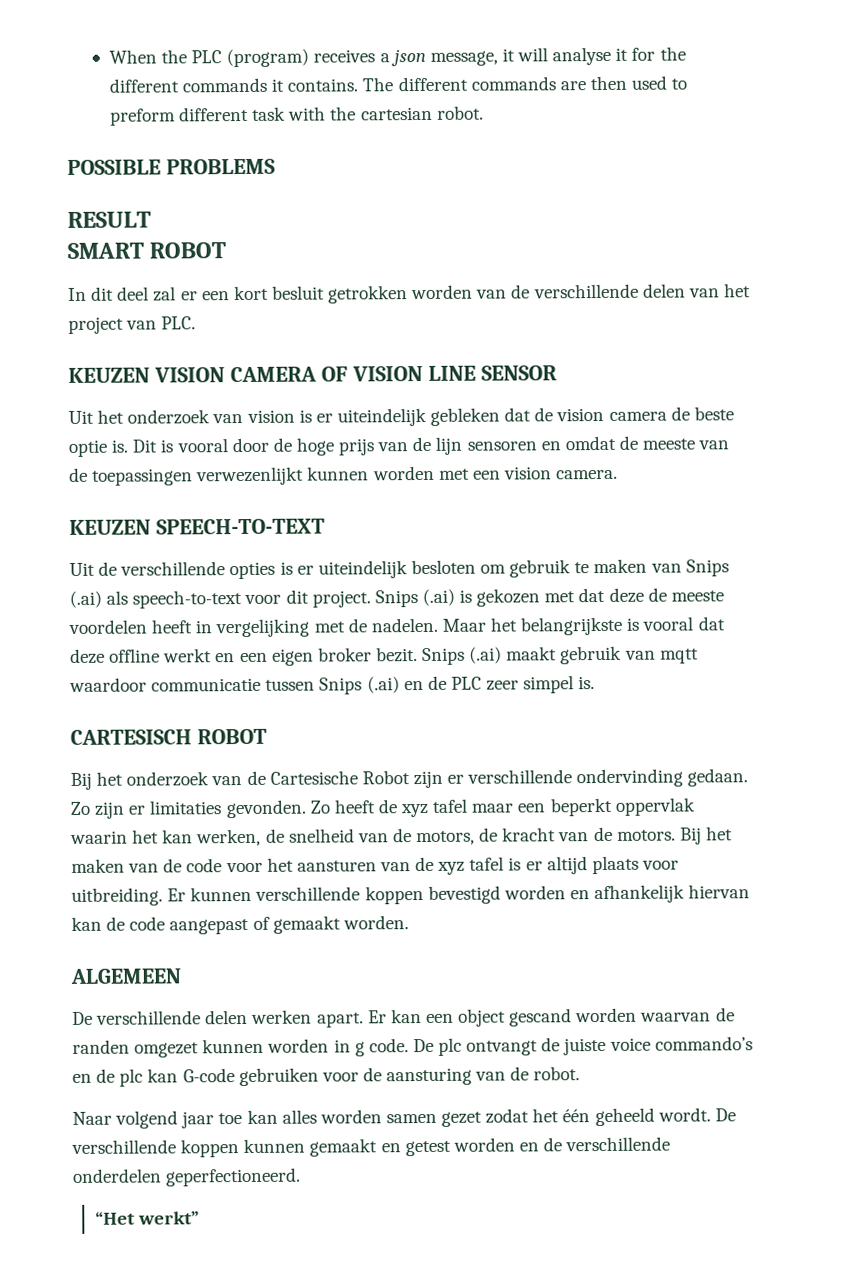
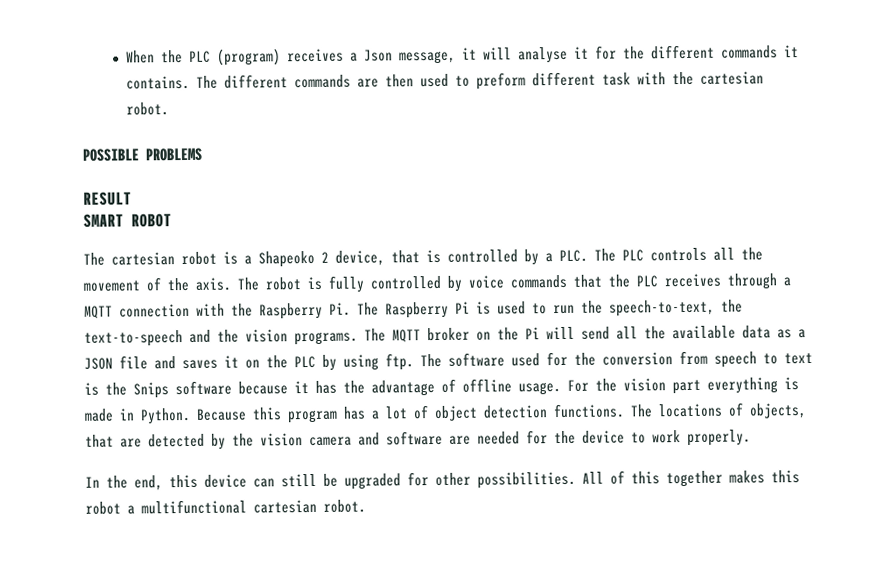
[390,48,426,67] json -> [364,49,394,62] Json
[68,283,751,304] [68,316,197,334] [68,365,557,383] [68,406,734,427] [68,435,730,457] [69,465,619,486] [69,518,325,535] [69,558,729,580] [69,587,724,609] [68,616,725,638] [70,645,699,666] [69,675,596,695] [70,728,267,745] [70,768,749,790] [70,797,696,819] [70,826,733,847] [71,855,679,875] [71,884,751,906] [71,915,409,935] [70,968,181,984] [72,1007,735,1028] [72,1036,753,1058] [72,1066,581,1087] [72,1107,736,1129] [71,1136,671,1158] [72,1167,302,1187] [94,1211,201,1225] In dit deel zal er een kort besluit getrokken worden van de verschillende delen van het project van PLC. // KEUZEN VISION CAMERA OF VISION LINE SENSOR // Uit het onderzoek van vision is er uiteindelijk gebleken dat de vision camera de beste optie is. Dit is vooral door de hoge prijs van de lijn sensoren en omdat de meeste van de toepassingen verwezenlijkt kunnen worden met een vision camera. // KEUZEN SPEECH-TO-TEXT // Uit de verschillende opties is er uiteindelijk besloten om gebruik te maken van Snips (.ai) als speech-to-text voor dit project. Snips (.ai) is gekozen met dat deze de meeste voordelen heeft in vergelijking met de nadelen. Maar het belangrijkste is vooral dat deze offline werkt en een eigen broker bezit. Snips (.ai) maakt gebruik van mqtt waardoor communicatie tussen Snips (.ai) en de PLC zeer simpel is. // CARTESISCH ROBOT // Bij het onderzoek van de Cartesische Robot zijn er verschillende ondervinding gedaan. Zo zijn er limitaties gevonden. Zo heeft de xyz tafel maar een beperkt oppervlak waarin het kan werken, de snelheid van de motors, de kracht van de motors. Bij het maken van de code voor het aansturen van de xyz tafel is er altijd plaats voor uitbreiding. Er kunnen verschillende koppen bevestigd worden en afhankelijk hiervan kan de code aangepast of gemaakt worden. // ALGEMEEN // De verschillende delen werken apart. Er kan een object gescand worden waarvan de randen omgezet kunnen worden in g code. De plc ontvangt de juiste voice commando’s en de plc kan G-code gebruiken voor de aansturing van de robot. // Naar volgend jaar toe kan alles worden samen gezet zodat het één geheeld wordt. De verschillende koppen kunnen gemaakt en getest worden en de verschillende onderdelen geperfectioneerd. // “Het werkt” -> [83,247,763,268] [83,273,791,293] [84,299,743,320] [84,325,806,347] [84,350,813,371] [84,377,799,399] [84,402,807,425] [85,429,751,450] [85,470,800,491] [85,499,366,515] The cartesian robot is a Shapeoko 2 device, that is controlled by a PLC. The PLC controls all the movement of the axis. The robot is fully controlled by voice commands that the PLC receives through a MQTT connection with the Raspberry Pi. The Raspberry Pi is used to run the speech-to-text, the text-to-speech and the vision programs. The MQTT broker on the Pi will send all the available data as a JSON file and saves it on the PLC by using ftp. The software used for the conversion from speech to text is the Snips software because it has the advantage of offline usage. For the vision part everything is made in Python. Because this program has a lot of object detection functions. The locations of objects, that are detected by the vision camera and software are needed for the device to work properly. // In the end, this device can still be upgraded for other possibilities. All of this together makes this robot a multifunctional cartesian robot.

